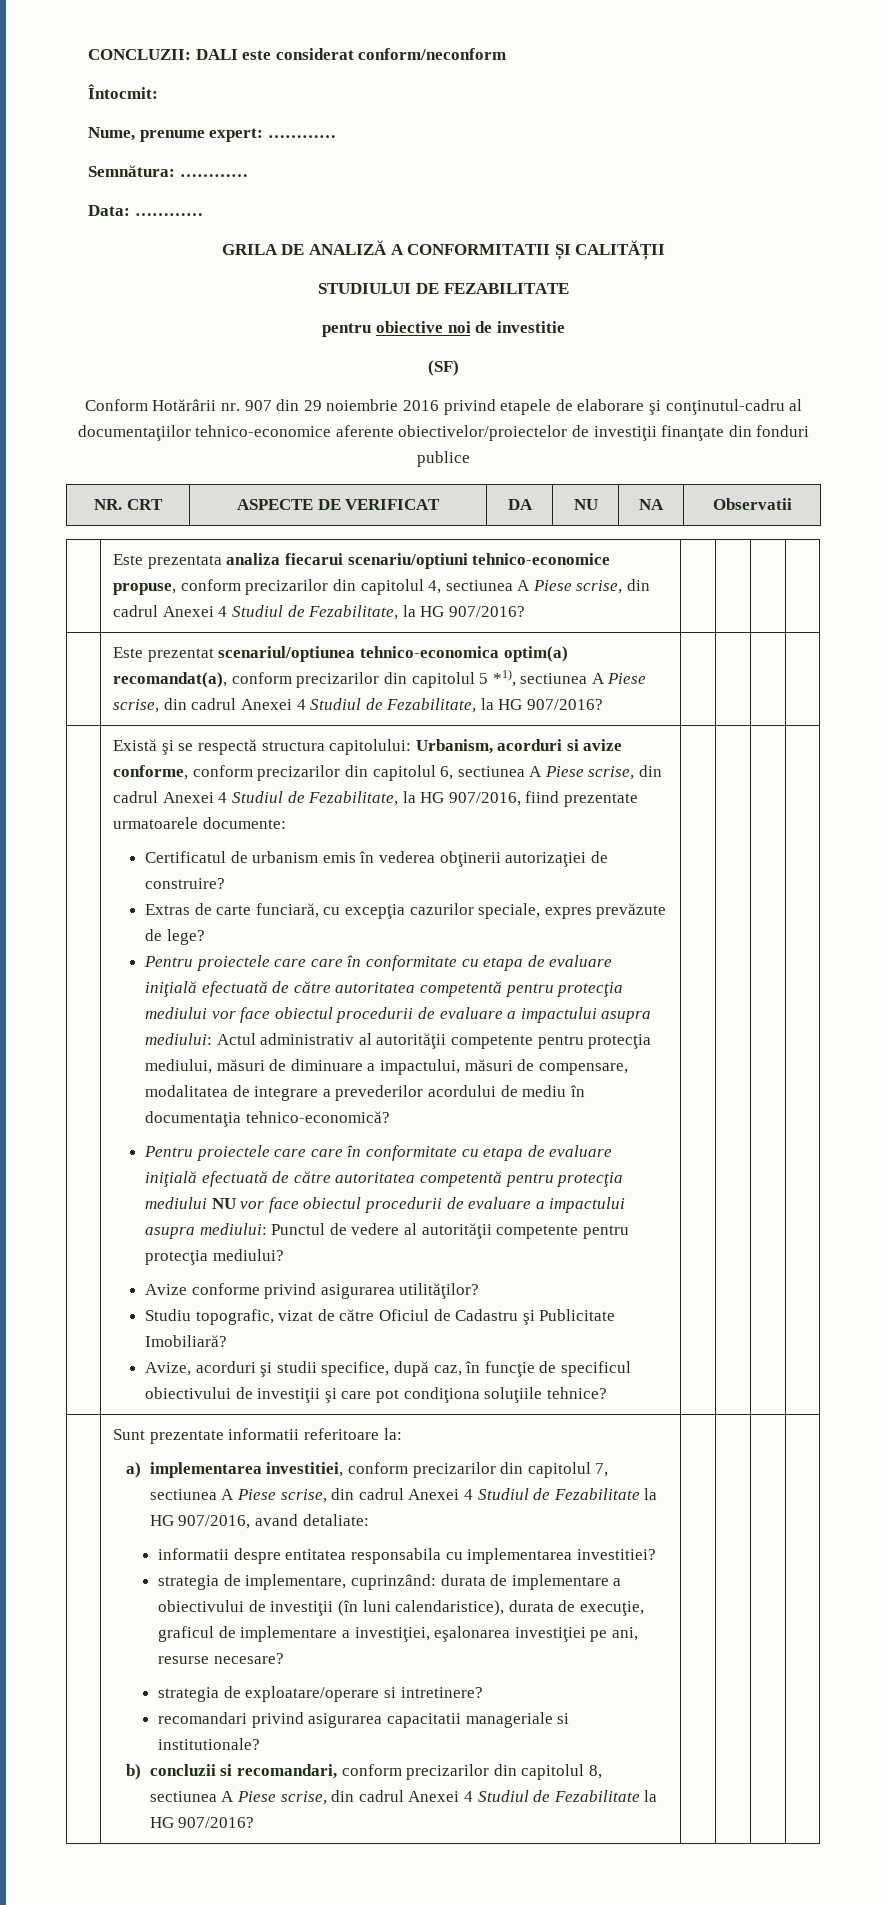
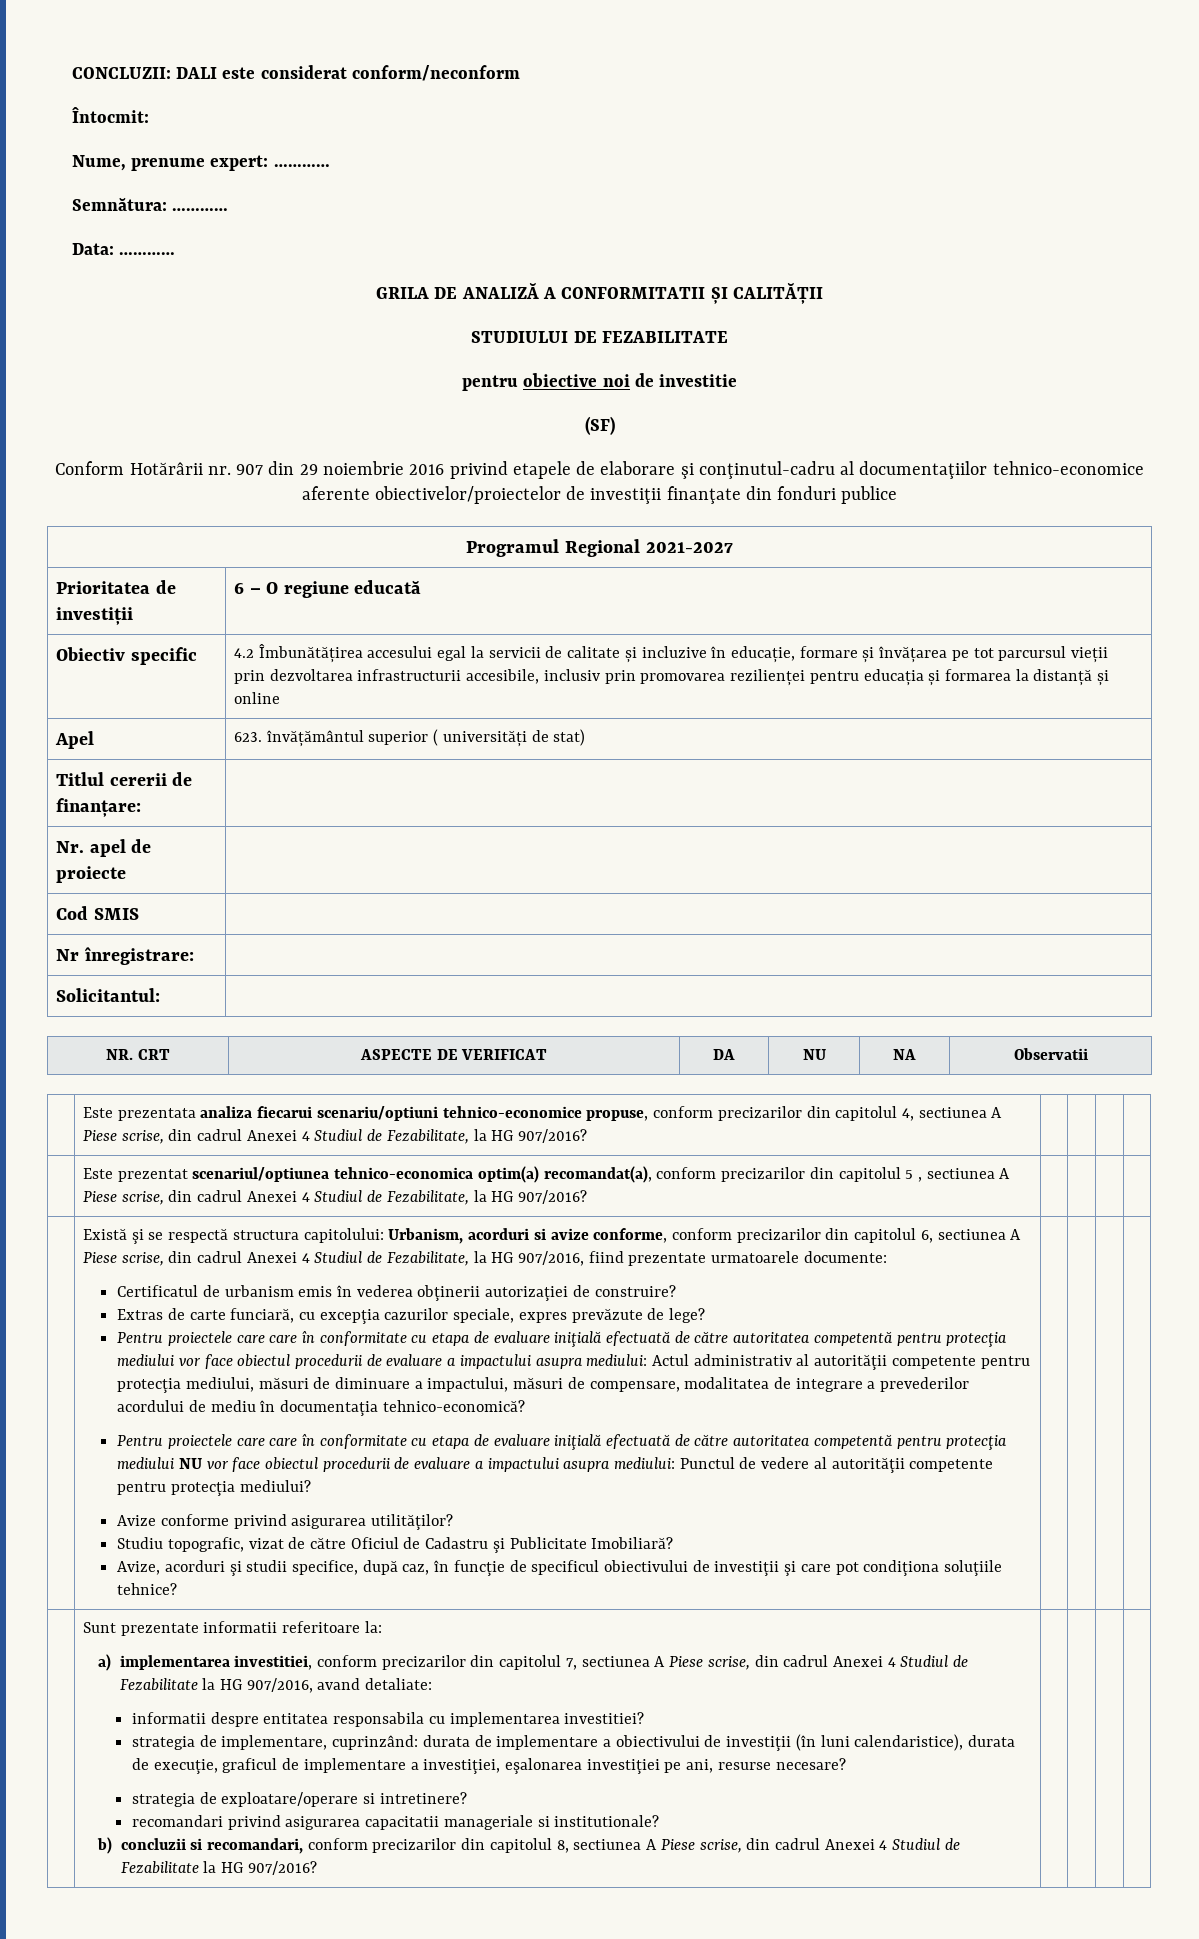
(470, 459) none -> [466,539,733,557] [55,580,176,594] [55,607,133,625] [233,580,422,598] [55,647,197,665] [233,644,1109,663] [233,669,1110,686] [233,692,280,704] [54,731,94,749] [233,729,586,747] [55,772,193,786] [55,798,141,817] [55,839,152,857] [55,866,126,883] [55,906,139,920] [55,947,194,965] [55,988,160,1002] // Programul Regional 2021-2027 // Prioritatea de investiții | 6 – O regiune educată // Obiectiv specific | 4.2 Îmbunătățirea accesului egal la servicii de calitate și incluzive în educație, formare și învățarea pe tot parcursul vieții prin dezvoltarea infrastructurii accesibile, inclusiv prin promovarea rezilienței pentru educația și formarea la distanță și online // Apel | 623. învățământul superior ( universități de stat) // Titlul cererii de finanțare: | // Nr. apel de proiecte | // Cod SMIS | // Nr înregistrare: | // Solicitantul: |
[492,669,516,687] *1), -> [917,1177,922,1182] ,

